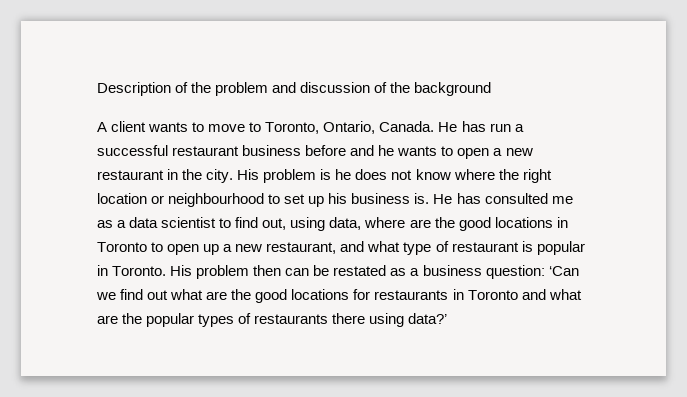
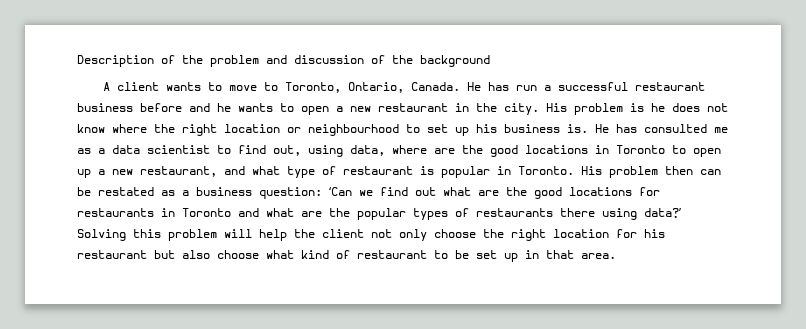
(448, 318) none -> [77,229,665,241] [77,250,616,262] Solving this problem will help the client not only choose the right location for his restaurant but also choose what kind of restaurant to be set up in that area.

